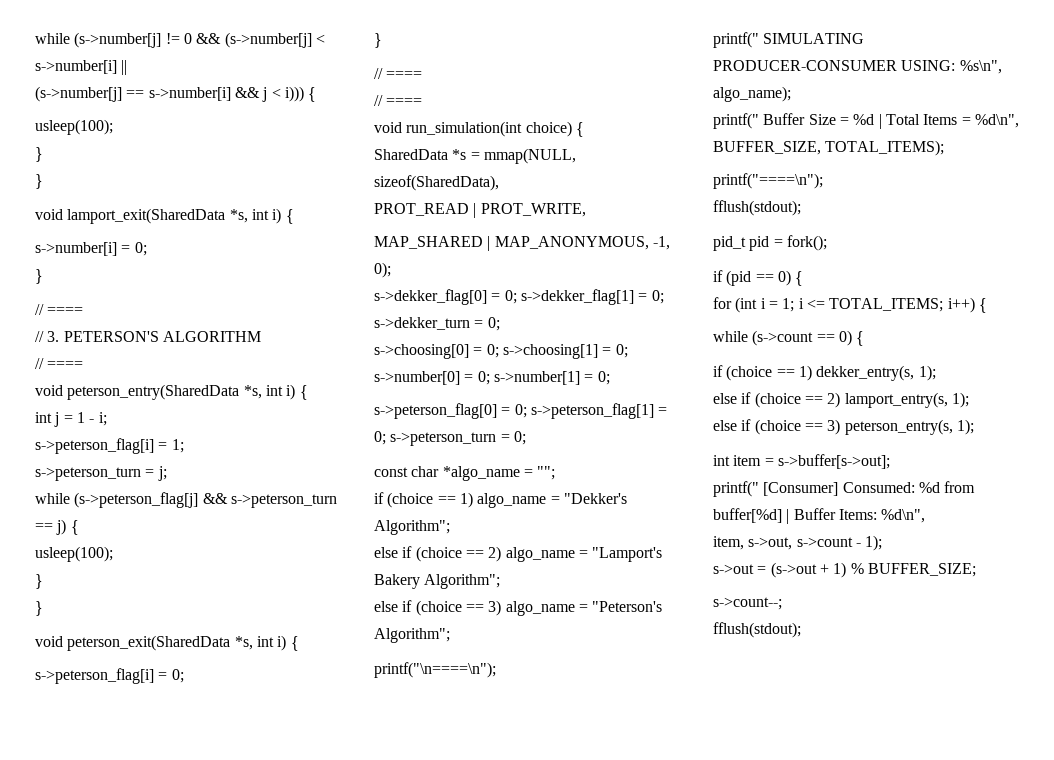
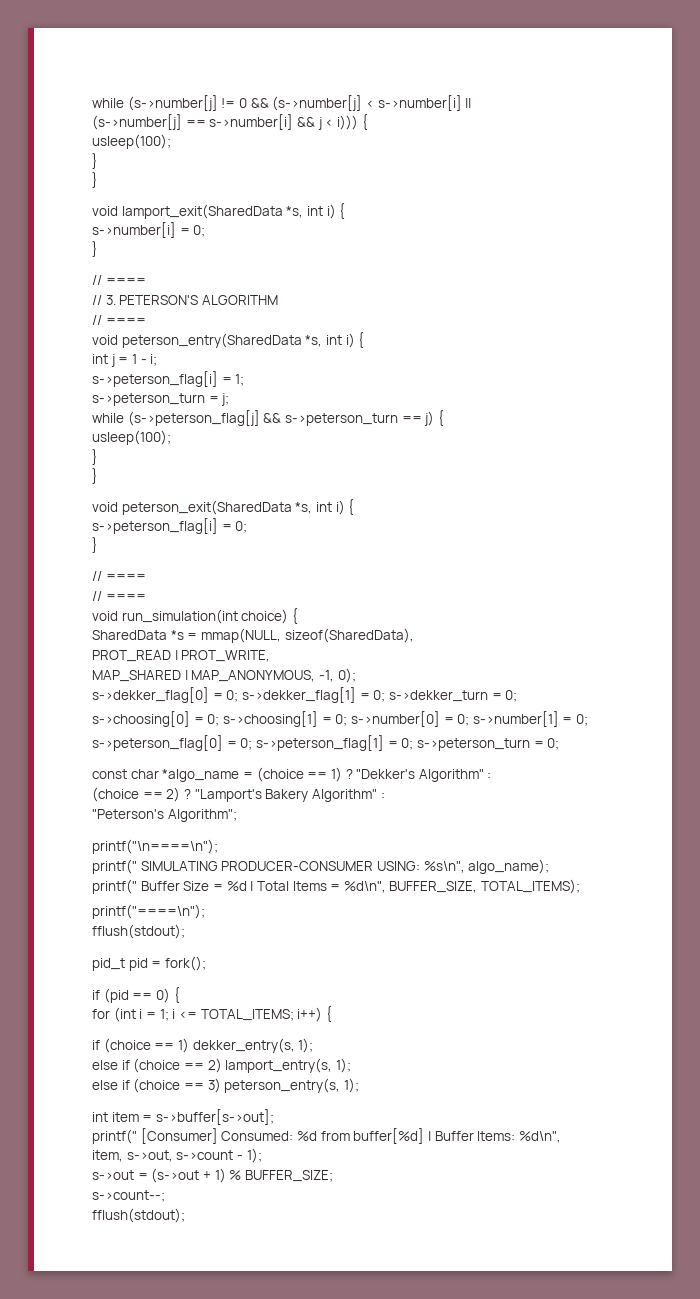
[537,466,556,480] [374,492,627,508] [374,520,450,535] [374,546,663,562] [374,574,501,589] [374,600,588,616] ""; // if (choice == 1) algo_name = "Dekker's Algorithm"; // else if (choice == 2) algo_name = "Lamport's Bakery Algorithm"; // else if (choice == 3) algo_name = -> [256,767,492,782] [92,787,385,802] (choice == 1) ? "Dekker's Algorithm" : // (choice == 2) ? "Lamport's Bakery Algorithm" : //
[713,330,865,346] // while (s->count == 0) { -> (332, 1014) none

